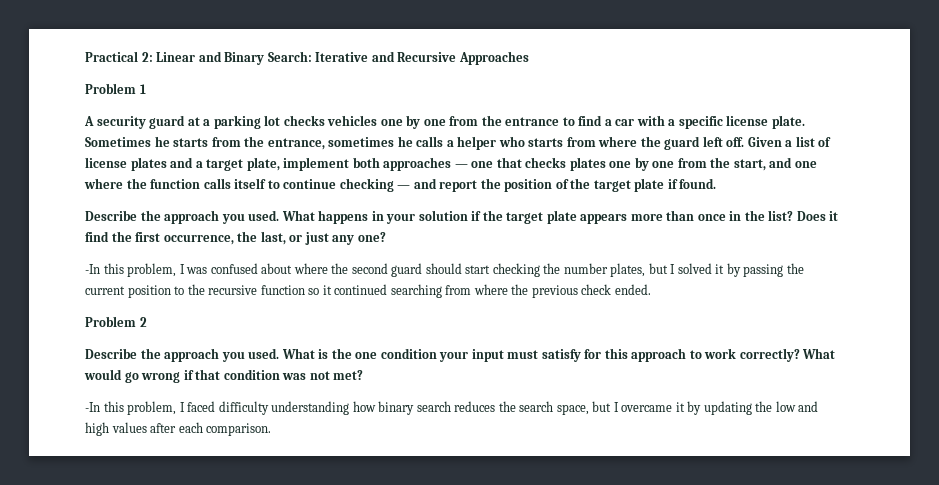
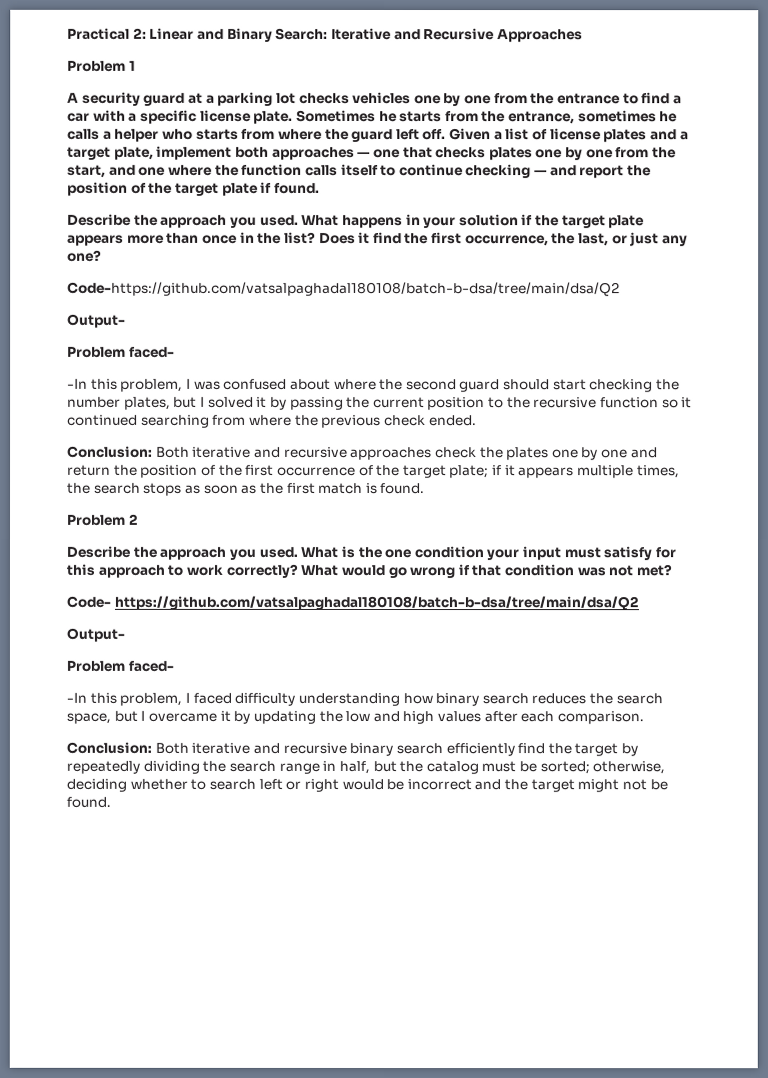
(386, 237) none -> [67,281,620,297] [67,313,126,328] [67,346,175,358] // Code-https://github.com/vatsalpaghadal180108/batch-b-dsa/tree/main/dsa/Q2 // Output- // Problem faced-
(651, 289) none -> [67,445,658,461] [67,464,680,479] [67,482,426,496] // Conclusion: Both iterative and recursive approaches check the plates one by one and return the position of the first occurrence of the target plate; if it appears multiple times, the search stops as soon as the first match is found.
(364, 375) none -> [66,595,639,611] [66,627,125,642] [66,660,174,672] // Code- https://github.com/vatsalpaghadal180108/batch-b-dsa/tree/main/dsa/Q2 // Output- // Problem faced-
(272, 429) none -> [66,741,639,757] [66,760,666,775] [66,778,668,793] [66,796,111,808] // Conclusion: Both iterative and recursive binary search efficiently find the target by repeatedly dividing the search range in half, but the catalog must be sorted; otherwise, deciding whether to search left or right would be incorrect and the target might not be found.

